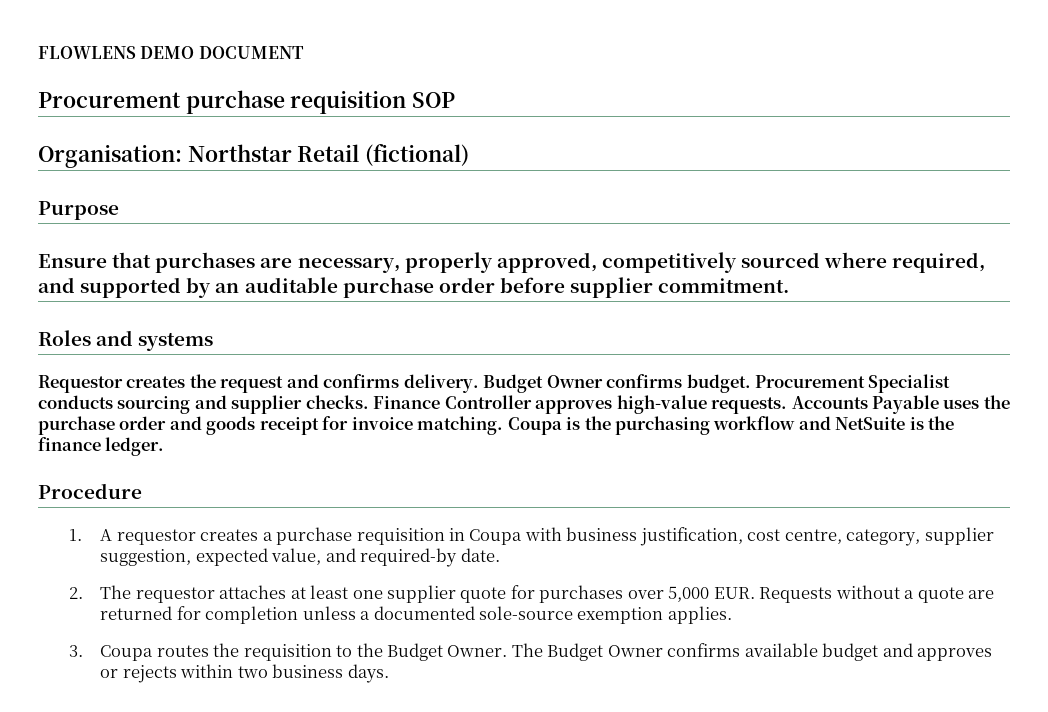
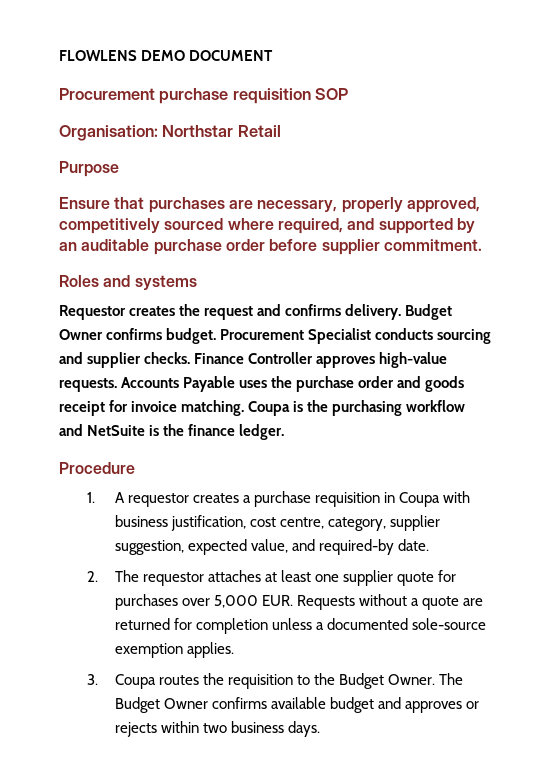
[365,144,470,166] (fictional) -> (281, 131) none

